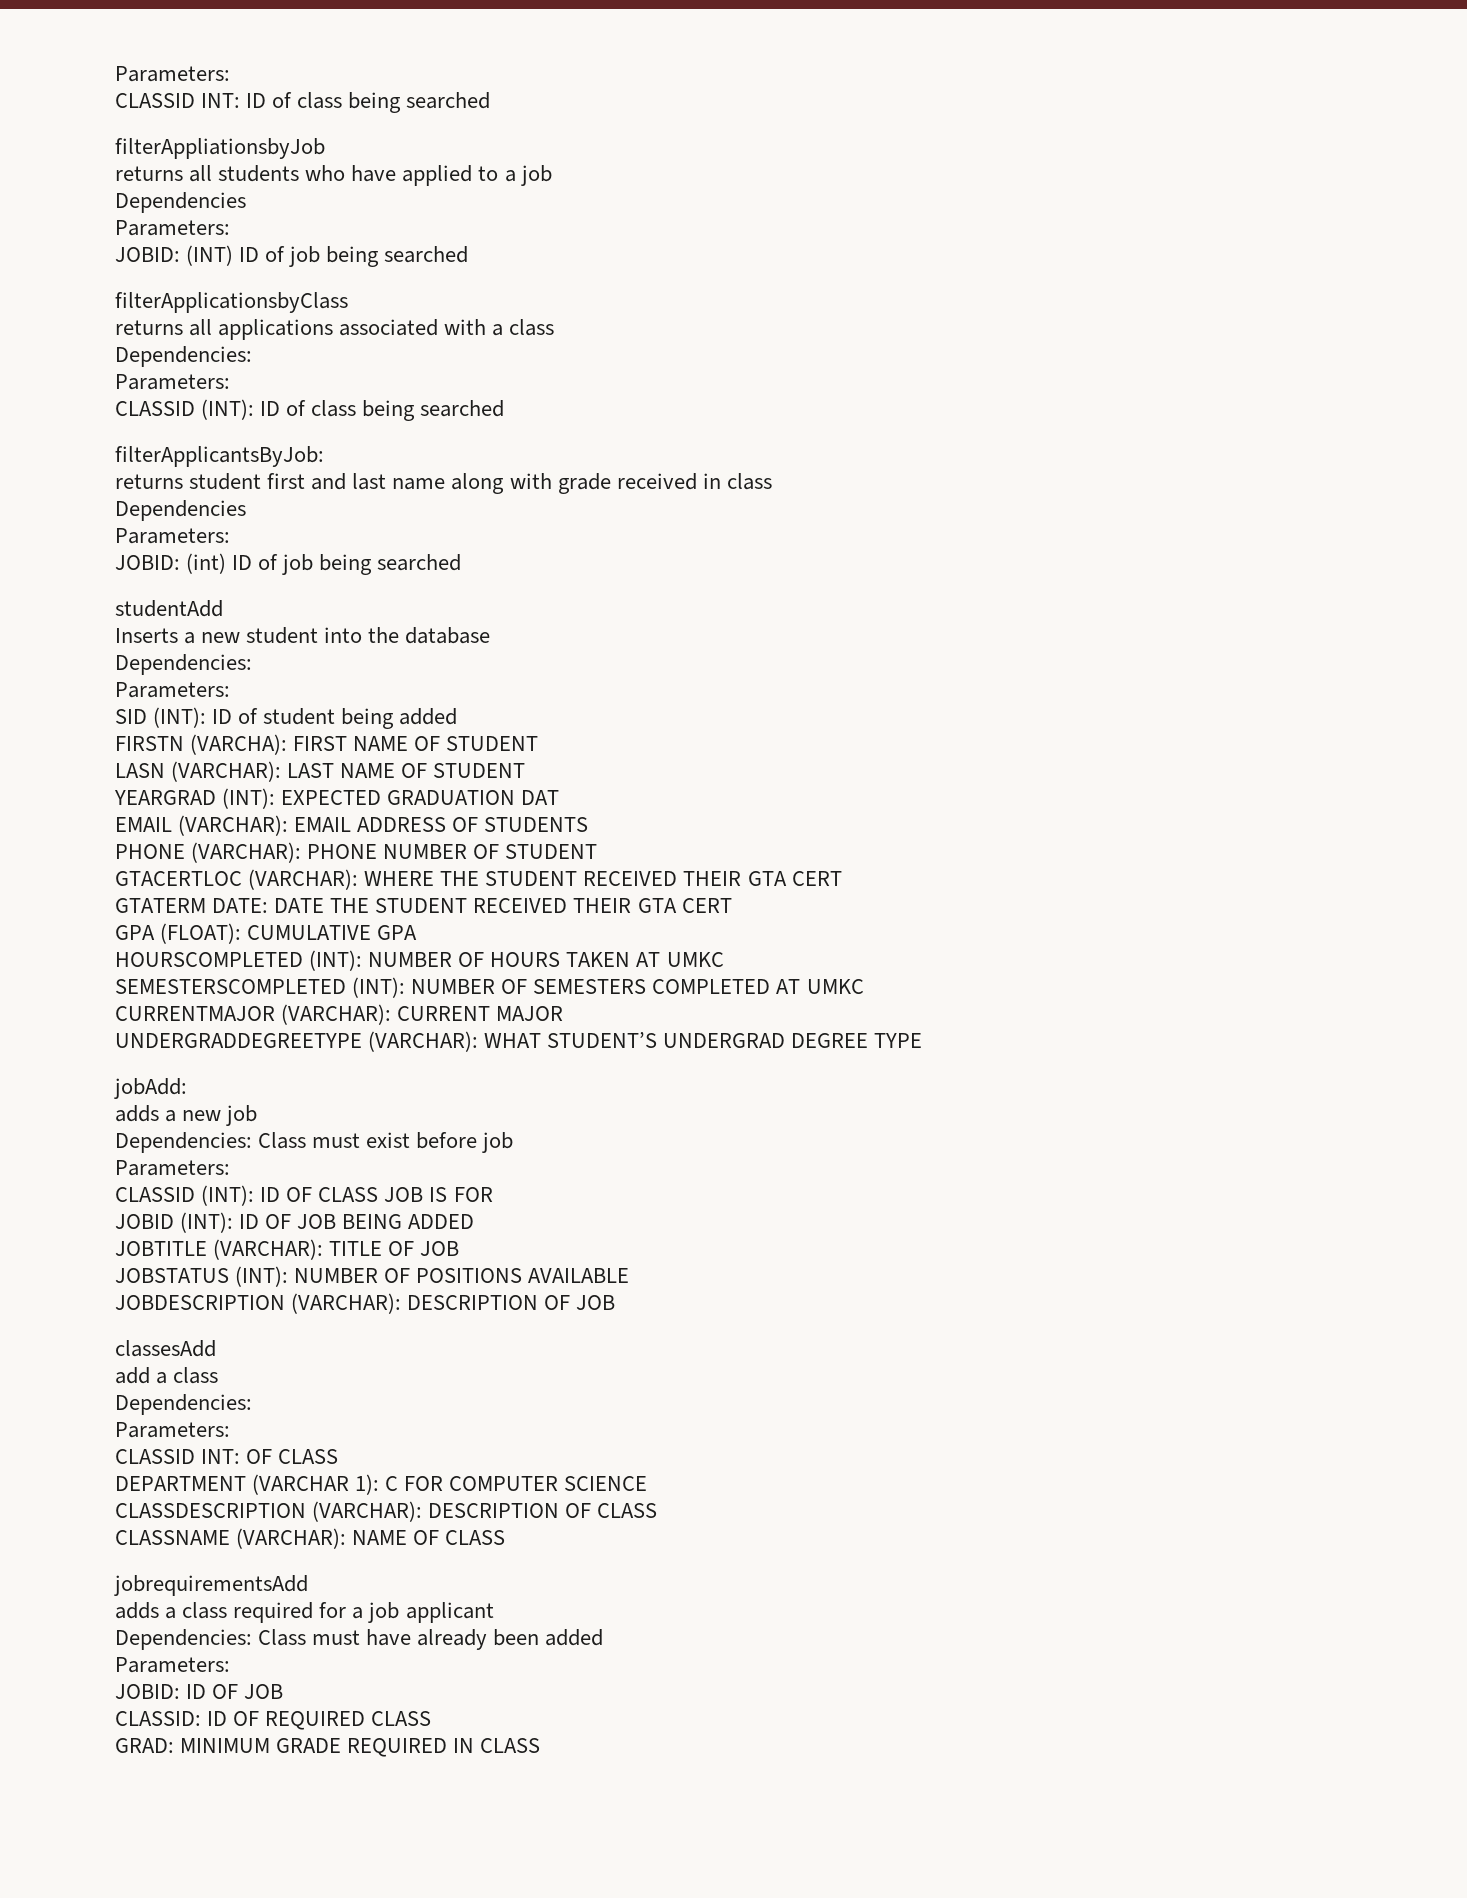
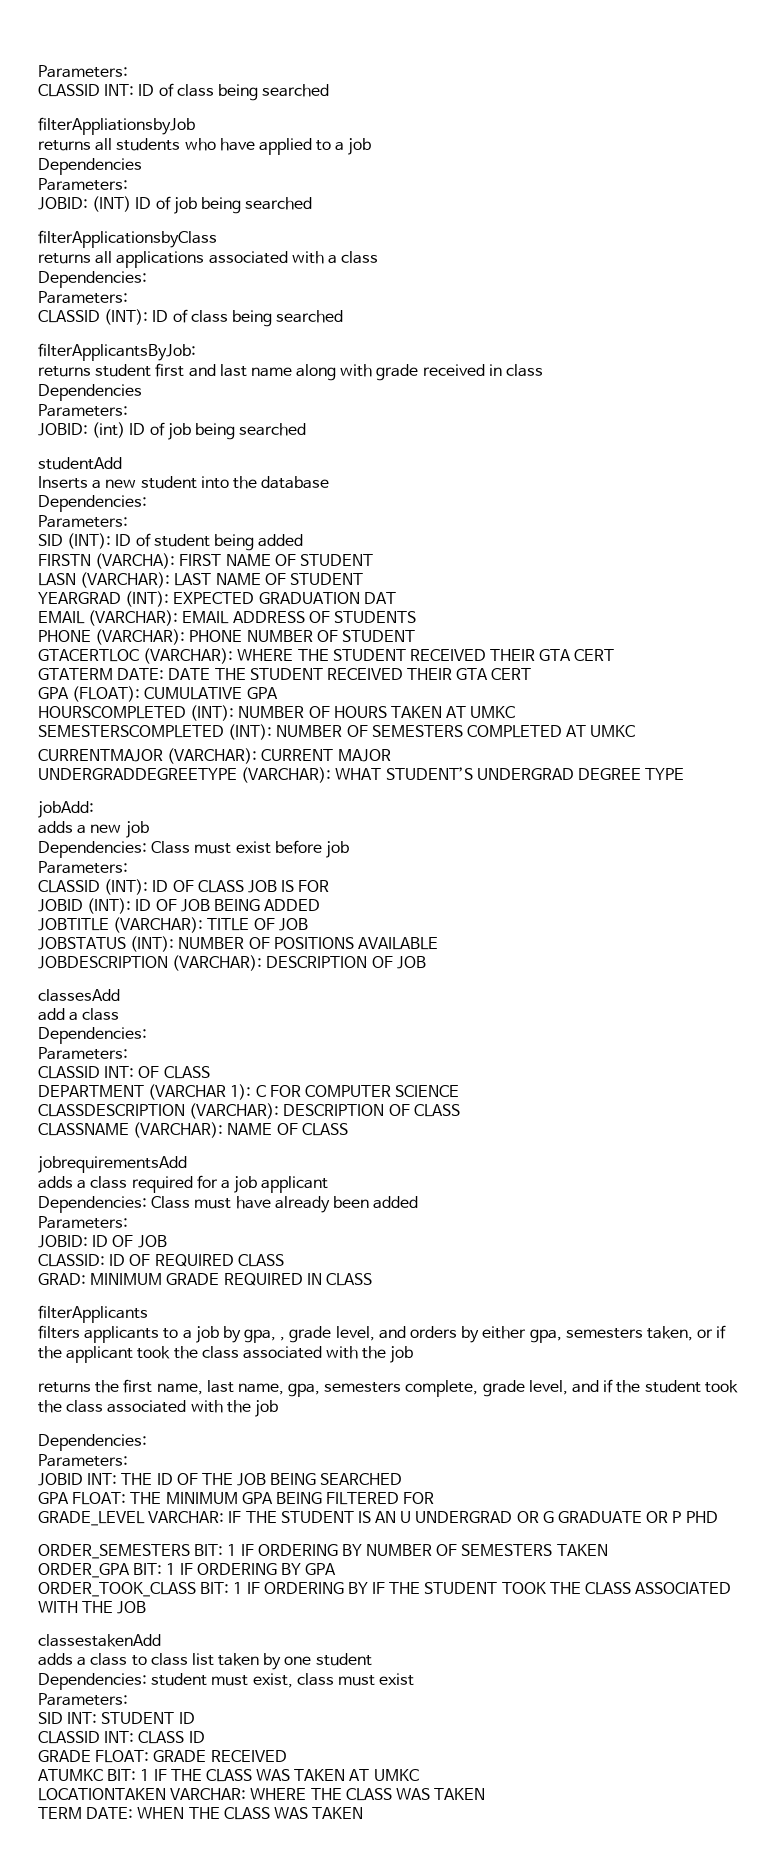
(541, 1745) none -> [38,1305,148,1323] [38,1325,727,1343] [38,1346,414,1363] [38,1379,738,1397] [38,1400,278,1417] [38,1434,147,1451] [38,1454,128,1467] [38,1473,403,1486] [38,1492,435,1505] [38,1511,718,1526] [38,1544,608,1559] [38,1563,337,1578] [38,1582,732,1597] [38,1601,147,1614] [38,1634,161,1647] [38,1653,372,1670] [38,1673,415,1690] [38,1693,128,1706] [38,1712,195,1724] [38,1731,205,1744] [38,1750,287,1763] [38,1769,419,1782] [38,1788,486,1801] [38,1807,364,1820] // filterApplicants // filters applicants to a job by gpa, , grade level, and orders by either gpa, semesters taken, or if the applicant took the class associated with the job // returns the first name, last name, gpa, semesters complete, grade level, and if the student took the class associated with the job // Dependencies: // Parameters: // JOBID INT: THE ID OF THE JOB BEING SEARCHED // GPA FLOAT: THE MINIMUM GPA BEING FILTERED FOR // GRADE_LEVEL VARCHAR: IF THE STUDENT IS AN U UNDERGRAD OR G GRADUATE OR P PHD // ORDER_SEMESTERS BIT: 1 IF ORDERING BY NUMBER OF SEMESTERS TAKEN // ORDER_GPA BIT: 1 IF ORDERING BY GPA // ORDER_TOOK_CLASS BIT: 1 IF ORDERING BY IF THE STUDENT TOOK THE CLASS ASSOCIATED WITH THE JOB // classestakenAdd // adds a class to class list taken by one student // Dependencies: student must exist, class must exist // Parameters: // SID INT: STUDENT ID // CLASSID INT: CLASS ID // GRADE FLOAT: GRADE RECEIVED // ATUMKC BIT: 1 IF THE CLASS WAS TAKEN AT UMKC // LOCATIONTAKEN VARCHAR: WHERE THE CLASS WAS TAKEN // TERM DATE: WHEN THE CLASS WAS TAKEN

